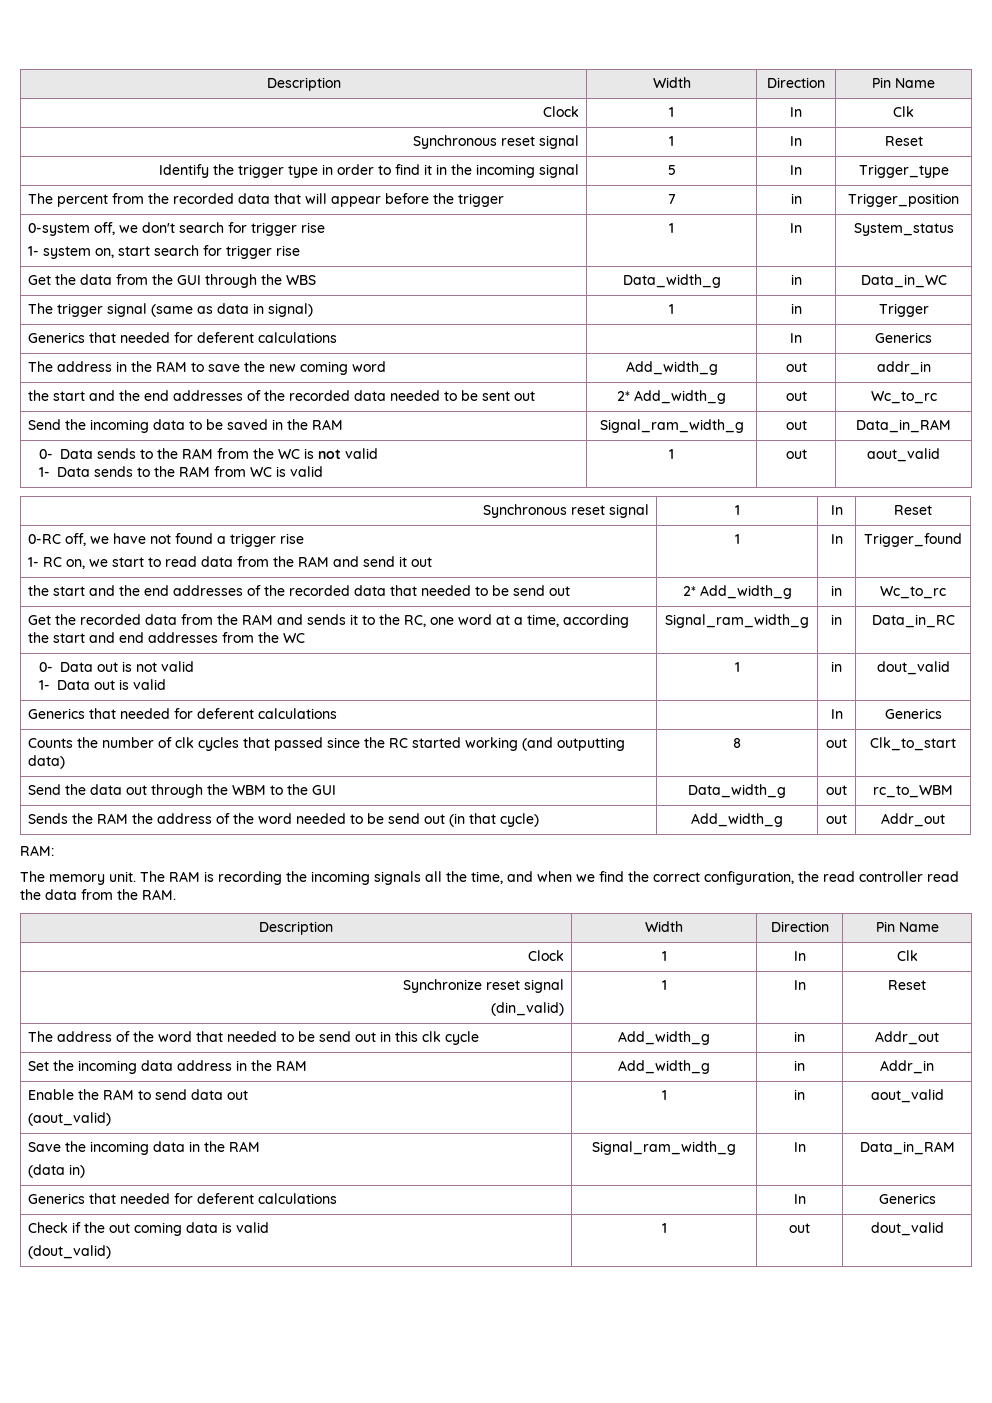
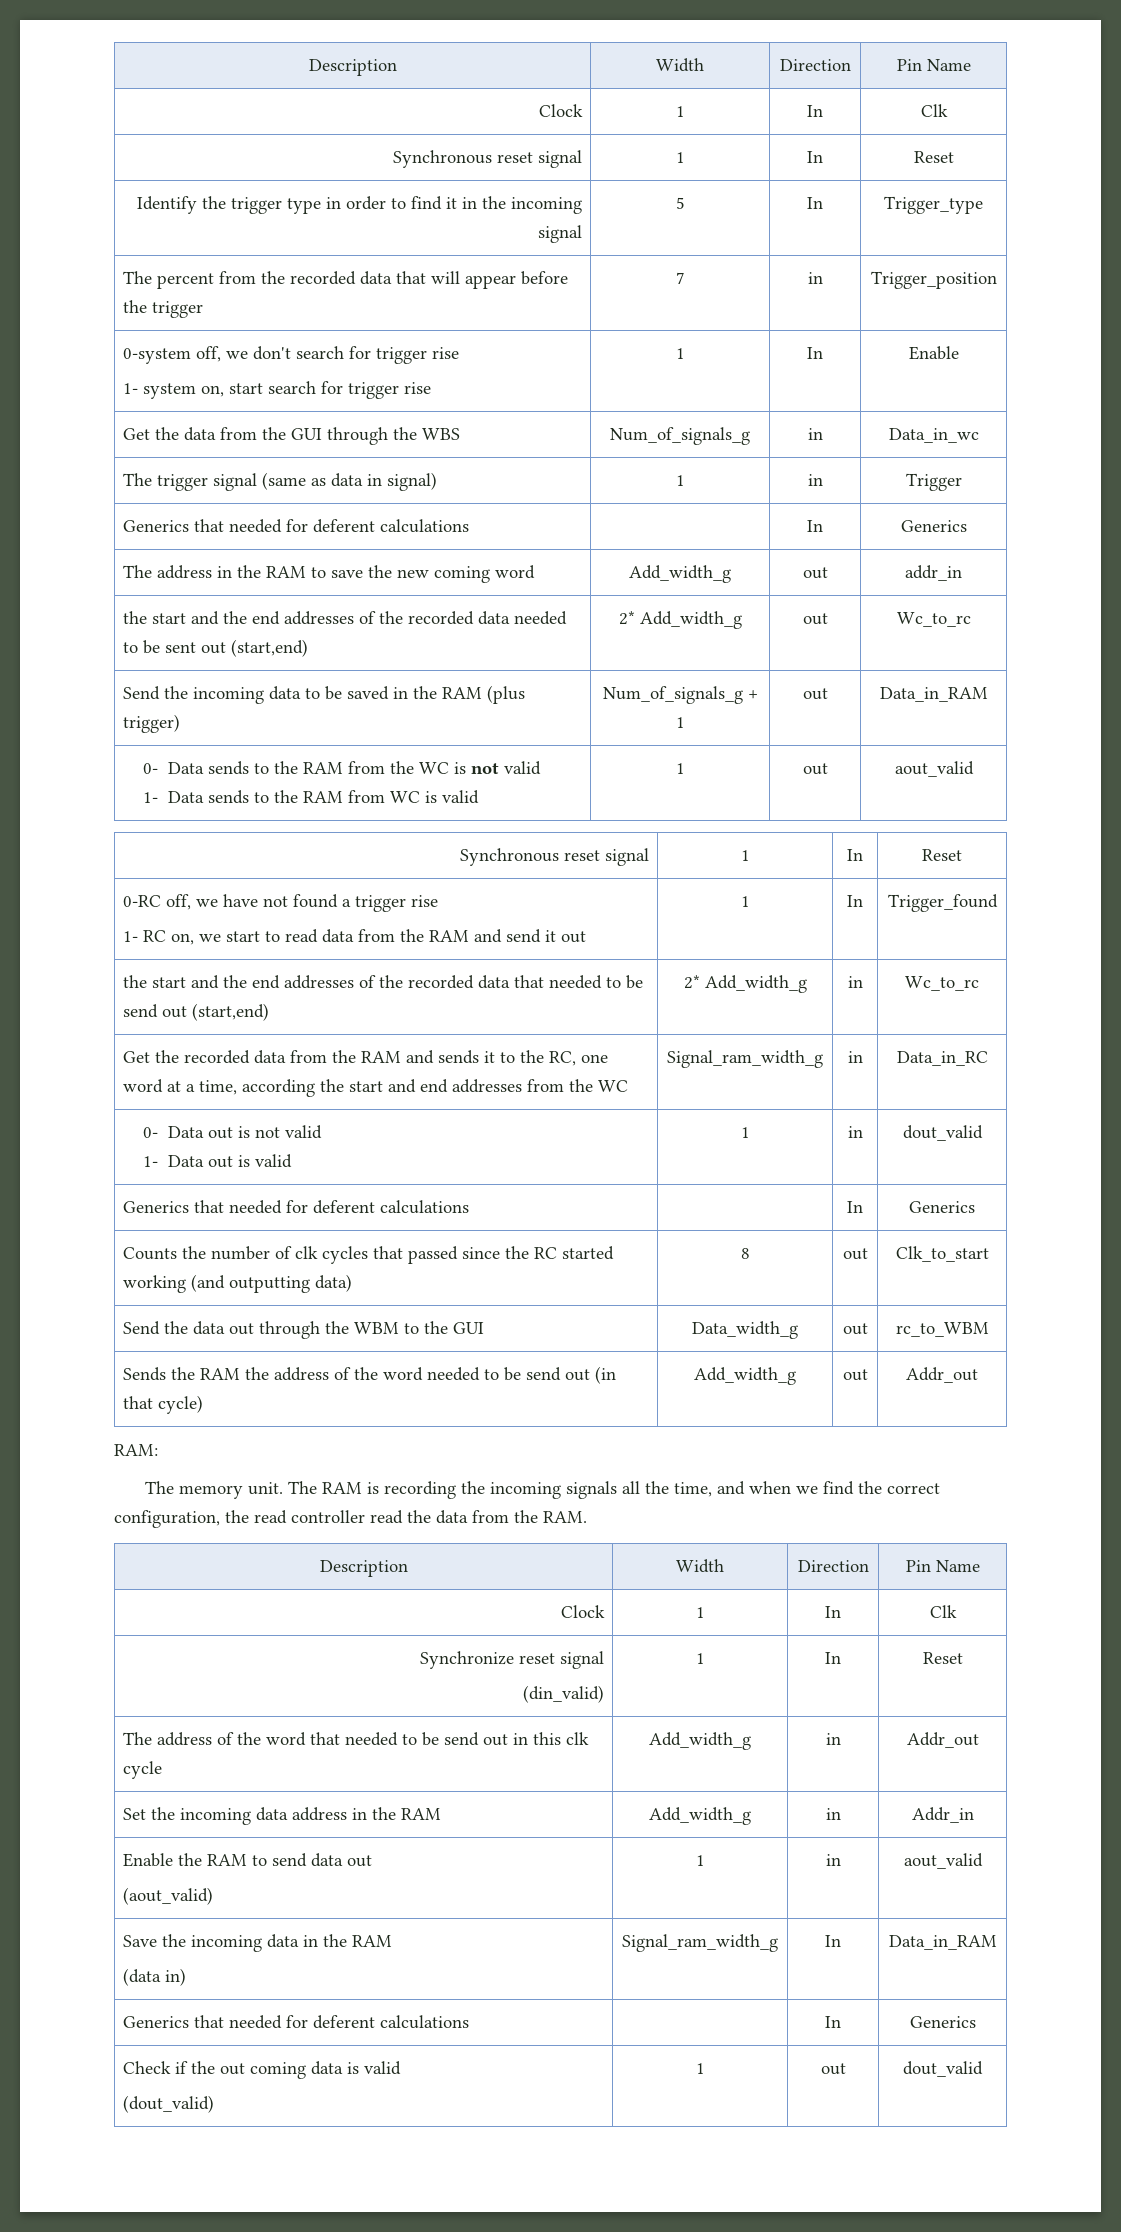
[853,223,954,236] System_status -> [908,346,959,360] Enable
[622,274,721,288] [790,274,802,285] [860,274,947,288] Data_width_g | in | Data_in_WC -> [610,427,750,445] [807,428,823,440] [888,428,979,443] Num_of_signals_g | in | Data_in_wc
(536, 396) none -> [231,639,309,657] (start,end)
[599,419,744,433] | Signal_ram_width_g -> [487,685,526,704] [123,714,181,733] [602,686,758,704] [675,717,685,728] (plus trigger) | Num_of_signals_g + 1
(571, 591) none -> [192,1003,270,1021] (start,end)

